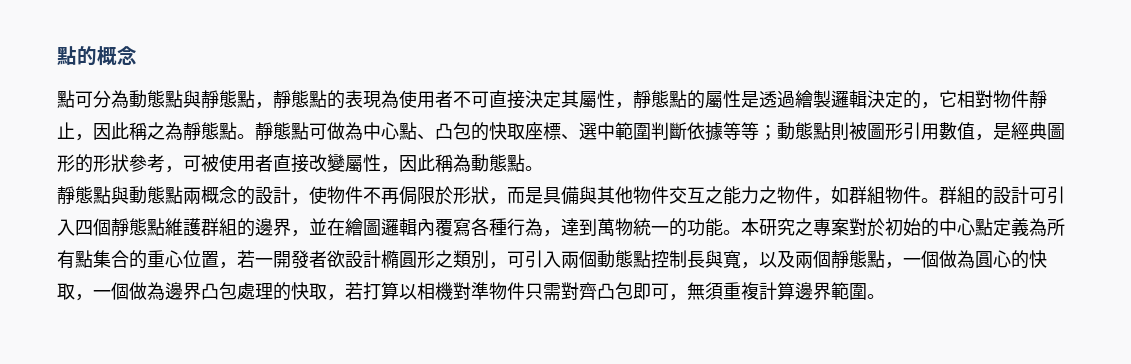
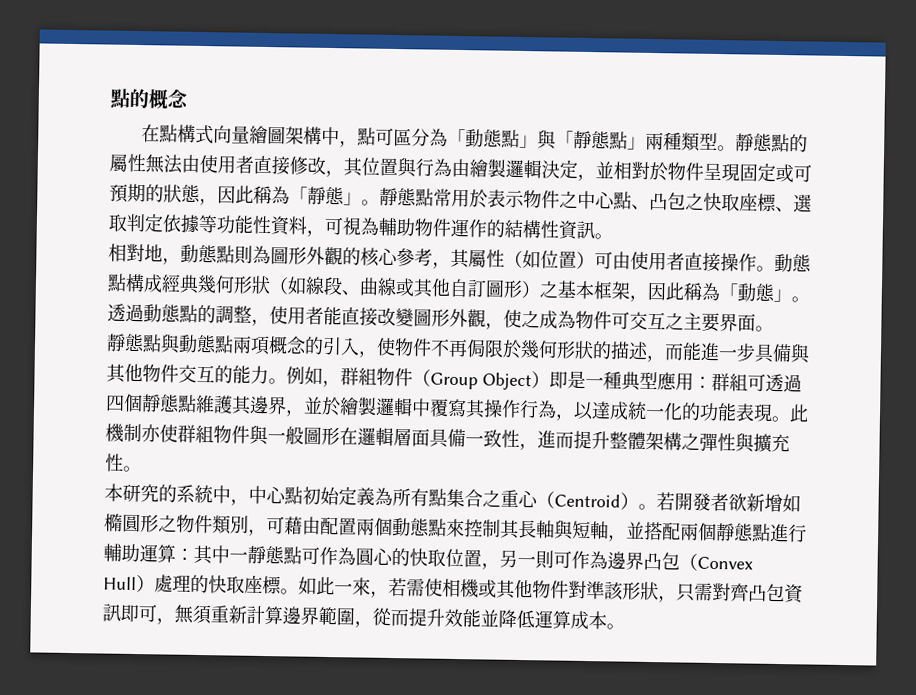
[57,90,1047,109] [57,122,363,141] 點可分為動態點與靜態點，靜態點的表現為使用者不可直接決定其屬性，靜態點的屬性是透過繪製邏輯決定的，它相對物件靜止，因此稱之為靜態點。靜態點可做為 -> [141,124,809,153] [109,153,812,183] [109,183,578,209] 在點構式向量繪圖架構中，點可區分為「動態點」與「靜態點」兩種類型。靜態點的屬性無法由使用者直接修改，其位置與行為由繪製邏輯決定，並相對於物件呈現固定或可預期的狀態，因此稱為「靜態」。靜態點常用於表示物件之
[471,122,489,141] 的 -> [685,192,704,211] 之
[597,122,1065,141] [57,153,525,173] 中範圍判斷依據等等；動態點則被圖形引用數值，是經典圖形的形狀參考，可被使用者直接改變屬性，因此稱為動態點 -> [108,213,613,240] [108,243,812,273] [107,273,810,303] [107,303,756,333] 取判定依據等功能性資料，可視為輔助物件運作的結構性資訊。 // 相對地，動態點則為圖形外觀的核心參考，其屬性（如位置）可由使用者直接操作。動態點構成經典幾何形狀（如線段、曲線或其他自訂圖形）之基本框架，因此稱為「動態」。透過動態點的調整，使用者能直接改變圖形外觀，使之成為物件可交互之主要界面
[201,186,291,205] 概念的設計 -> [250,335,360,356] 項概念的引入
[453,186,543,205] 形狀，而是 -> [520,339,756,363] 幾何形狀的描述，而能進一步
[705,186,1065,205] [57,219,75,236] 之能力之物件，如群組物件。群組的設計可引入 -> [214,365,802,393] 的能力。例如，群組物件（Group Object）即是一種典型應用：群組可透過
[201,218,255,237] 群組的 -> [231,395,252,415] 其
[327,218,1065,237] [57,250,273,269] 在繪圖邏輯內覆寫各種行為，達到萬物統一的功能。本研究之專案對於初始的中心點定義為所有點集合的重心位置，若一 -> [321,396,809,423] [105,423,790,453] [105,453,142,473] [104,483,675,511] 於繪製邏輯中覆寫其操作行為，以達成統一化的功能表現。此機制亦使群組物件與一般圖形在邏輯層面具備一致性，進而提升整體架構之彈性與擴充性。 // 本研究的系統中，中心點初始定義為所有點集合之重心（Centroid）。若
[345,250,381,268] 設計 -> [746,493,801,513] 新增如
(453, 259) none -> [176,514,213,534] 物件
[525,250,561,268] 引入 -> [284,516,357,536] 藉由配置
[651,250,1047,269] [57,282,525,301] 控制長與寬，以及兩個靜態點，一個做為圓心的快取，一個做為邊界凸包處理的快取，若打算以相機對準物件 -> [446,518,807,543] [103,543,753,571] [103,574,677,603] 來控制其長軸與短軸，並搭配兩個靜態點進行輔助運算：其中一靜態點可作為圓心的快取位置，另一則可作為邊界凸包（Convex Hull）處理的快取座標。如此一來，若需使相機或其他物件對準該形狀，
(633, 291) none -> [784,584,804,604] [102,603,121,622] 資訊
[741,282,759,300] 複 -> [228,605,247,624] 新
(867, 291) none -> [354,607,607,630] ，從而提升效能並降低運算成本

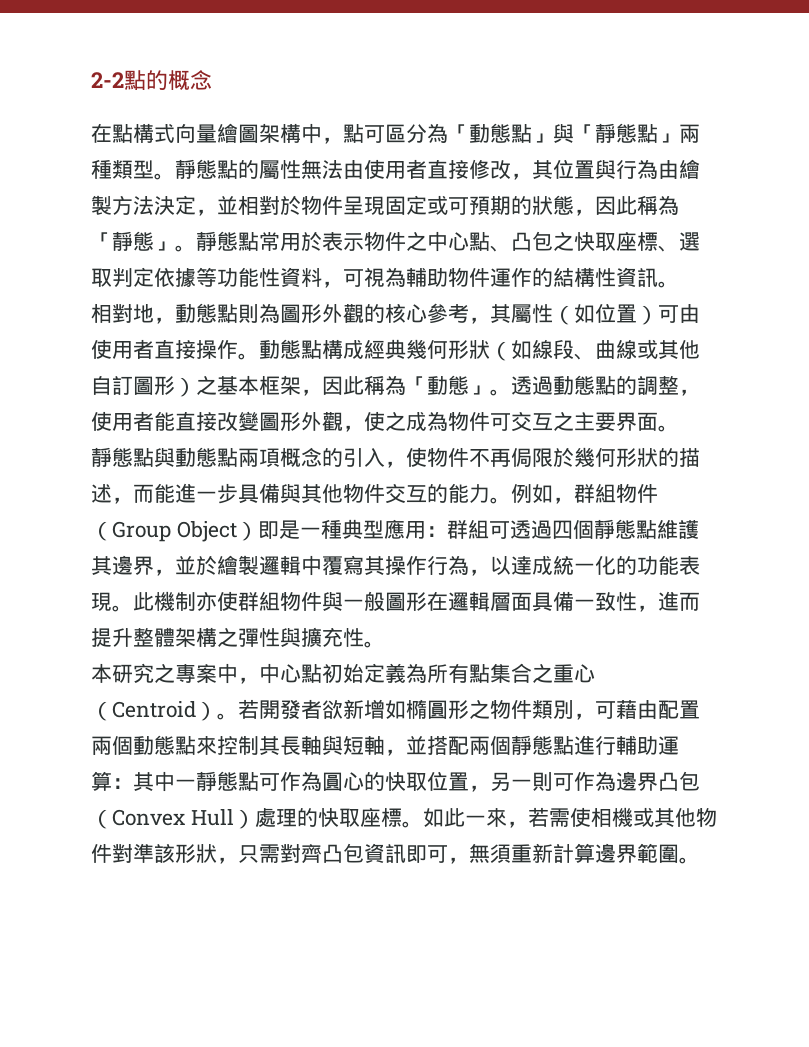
(110, 98) none -> [91,72,124,88] 2-2
[505,159,542,179] 邏輯 -> [112,195,154,215] 方法
[158,484,213,504] 的系統 -> [154,664,217,683] 之專案
[354,607,607,630] ，從而提升效能並降低運算成本 -> (679, 853) none

